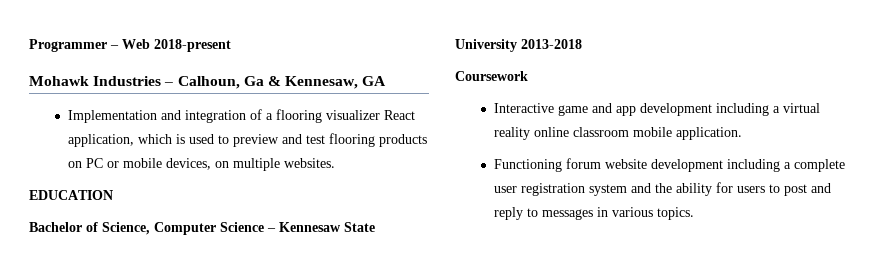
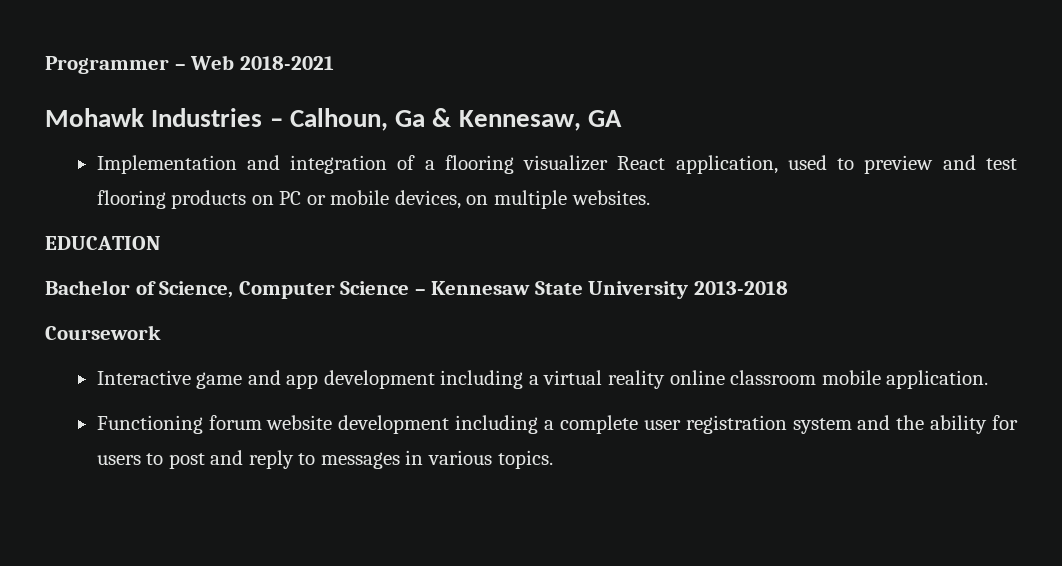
[154,39,231,52] 2018-present -> [239,56,334,70] 2018-2021
[137,134,185,144] which is -> (778, 164) none

